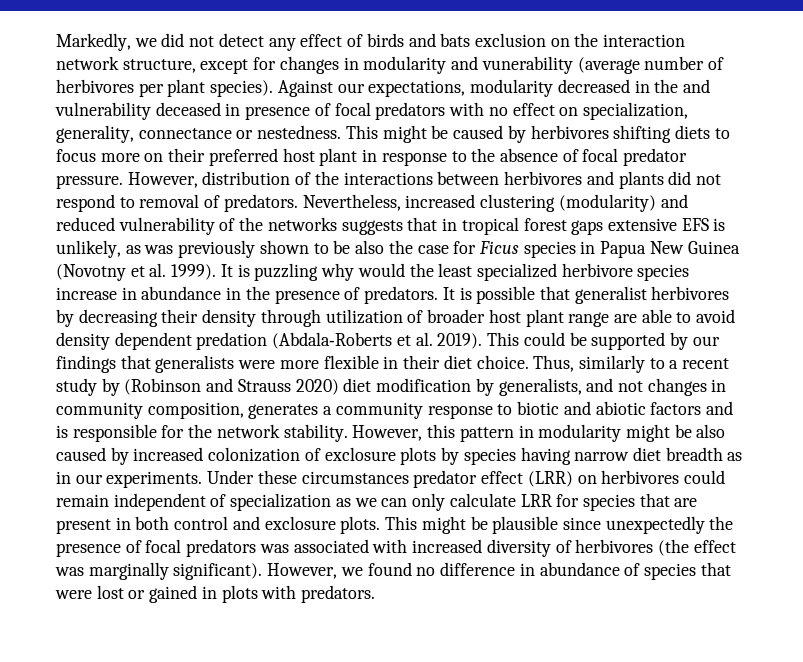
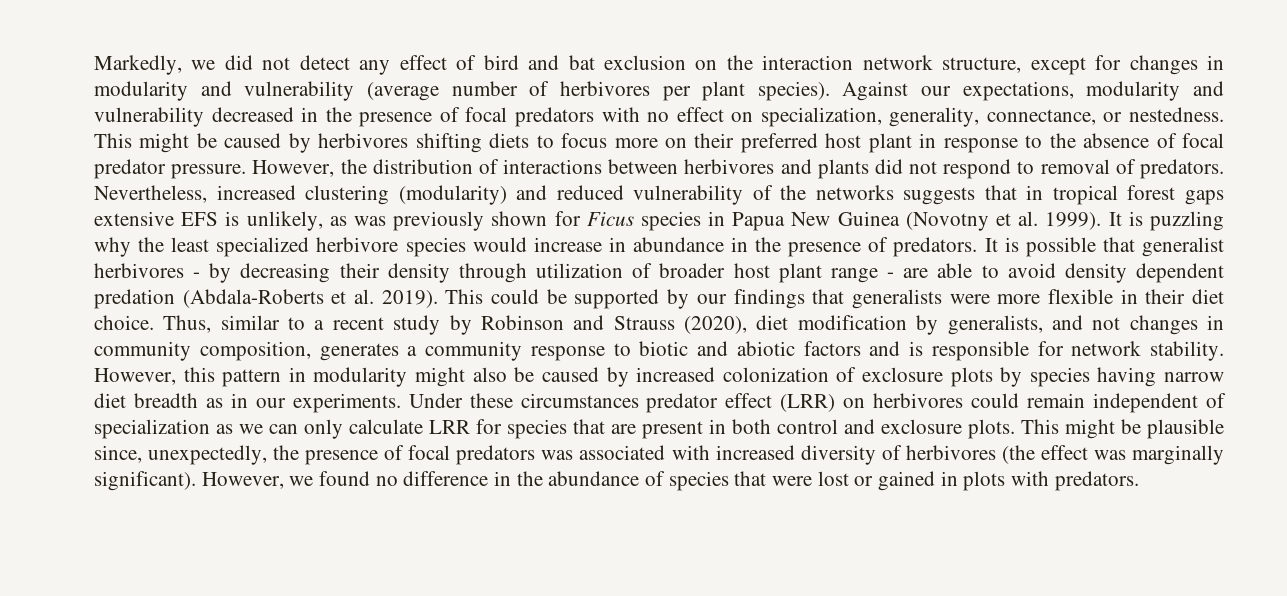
[366,33,471,47] birds and bats -> [483,55,595,70] bird and bat
[481,56,573,74] vunerability -> [244,81,355,101] vulnerability
(554, 88) none -> [1192,81,1224,96] [94,107,204,127] and vulnerability
[682,79,710,93] [55,102,241,120] and vulnerability deceased in -> (352, 114) none
[138,128,232,139] connectance -> [986,109,1096,125] connectance,
(198, 180) none -> [340,159,367,174] the
[314,171,339,185] the -> (499, 166) none
[313,240,449,254] to be also the case -> (548, 218) none
[357,263,405,277] would -> (131, 247) none
(690, 272) none -> [472,237,527,252] would
(730, 293) none -> [193,272,201,278] -
(610, 319) none -> [887,272,895,278] -
[578,355,645,373] similarly -> [220,315,280,330] similar
[124,378,202,395] (Robinson -> [480,315,564,330] Robinson
[295,379,339,395] 2020) -> [684,316,748,334] (2020),
[188,424,213,438] the -> (1064, 348) none
[674,424,726,438] be also -> [472,367,535,382] also be
[562,516,705,534] since unexpectedly -> [94,445,268,465] since, unexpectedly,
(535, 569) none -> [516,471,543,486] the

